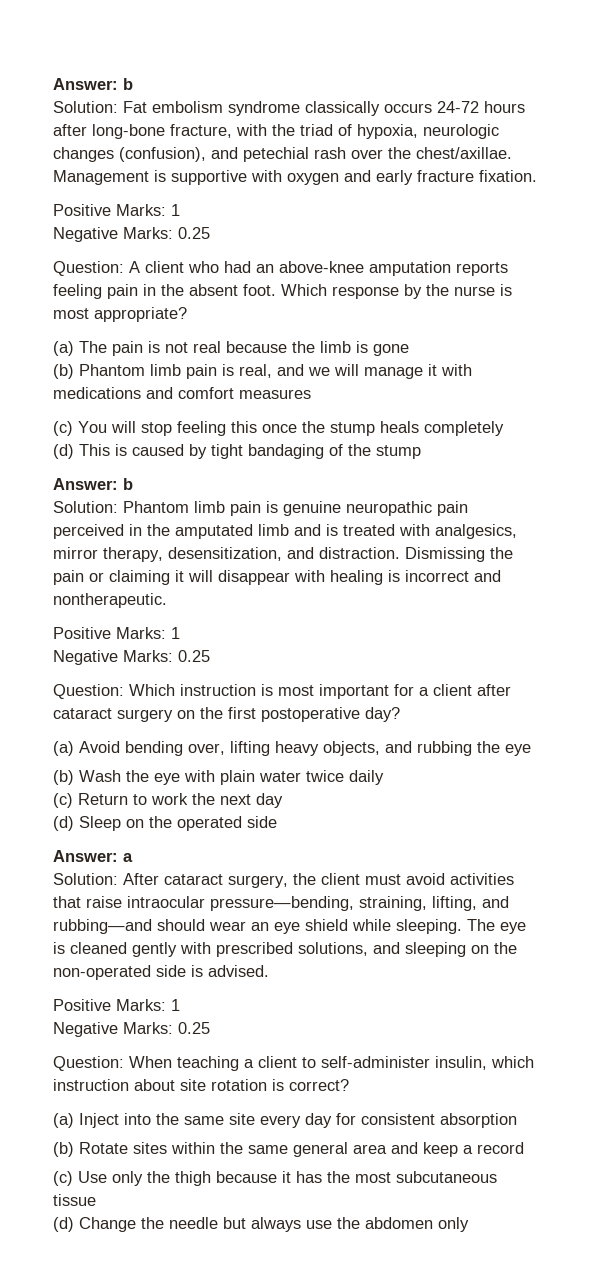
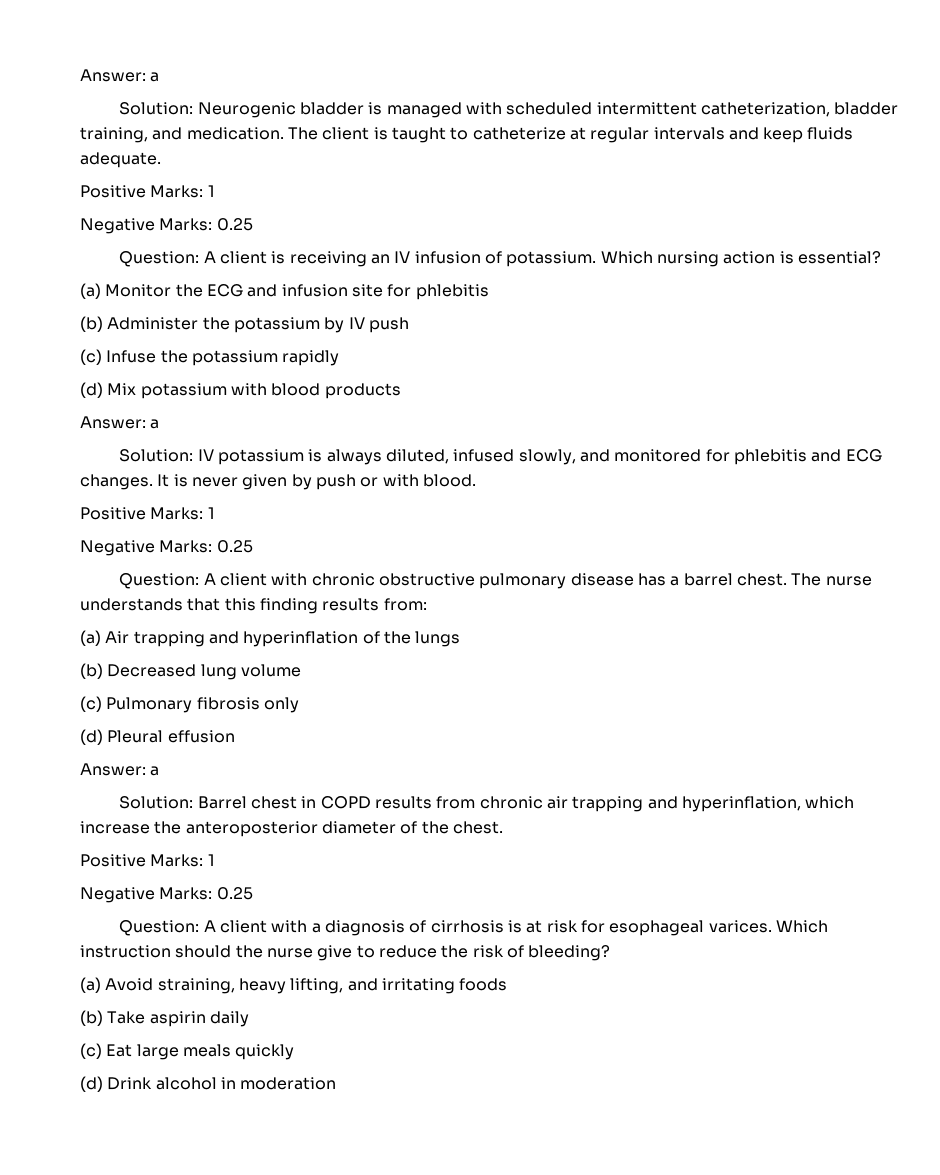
[53,78,133,90] [53,101,525,116] [53,124,499,139] [53,147,512,162] [53,170,537,185] [53,204,180,216] [53,227,210,242] [53,261,508,276] [53,284,512,299] [53,307,187,322] [53,341,409,356] [53,364,472,379] [53,387,311,399] [53,421,504,436] [53,444,421,459] [53,478,133,490] [53,501,468,516] [53,524,517,539] [53,547,513,562] [53,570,501,585] [53,593,167,608] [53,627,180,639] [53,650,210,665] [53,684,511,699] [53,707,400,722] [53,741,531,756] [53,770,384,785] [53,793,283,808] [53,816,277,831] [53,850,133,862] [53,873,514,888] [53,896,509,911] [53,919,526,934] [53,942,517,957] [53,965,269,980] [53,999,180,1011] [53,1022,210,1037] [53,1056,534,1071] [53,1079,349,1091] [53,1113,517,1128] [53,1142,524,1157] [53,1171,497,1186] [53,1194,96,1206] [53,1217,469,1232] Answer: b // Solution: Fat embolism syndrome classically occurs 24-72 hours after long-bone fracture, with the triad of hypoxia, neurologic changes (confusion), and petechial rash over the chest/axillae. Management is supportive with oxygen and early fracture fixation. // Positive Marks: 1 // Negative Marks: 0.25 // Question: A client who had an above-knee amputation reports feeling pain in the absent foot. Which response by the nurse is most appropriate? // (a) The pain is not real because the limb is gone // (b) Phantom limb pain is real, and we will manage it with medications and comfort measures // (c) You will stop feeling this once the stump heals completely // (d) This is caused by tight bandaging of the stump // Answer: b // Solution: Phantom limb pain is genuine neuropathic pain perceived in the amputated limb and is treated with analgesics, mirror therapy, desensitization, and distraction. Dismissing the pain or claiming it will disappear with healing is incorrect and nontherapeutic. // Positive Marks: 1 // Negative Marks: 0.25 // Question: Which instruction is most important for a client after cataract surgery on the first postoperative day? // (a) Avoid bending over, lifting heavy objects, and rubbing the eye // (b) Wash the eye with plain water twice daily // (c) Return to work the next day // (d) Sleep on the operated side // Answer: a // Solution: After cataract surgery, the client must avoid activities that raise intraocular pressure—bending, straining, lifting, and rubbing—and should wear an eye shield while sleeping. The eye is cleaned gently with prescribed solutions, and sleeping on the non-operated side is advised. // Positive Marks: 1 // Negative Marks: 0.25 // Question: When teaching a client to self-administer insulin, which instruction about site rotation is correct? // (a) Inject into the same site every day for consistent absorption // (b) Rotate sites within the same general area and keep a record // (c) Use only the thigh because it has the most subcutaneous tissue // (d) Change the needle but always use the abdomen only -> [80,69,160,82] [119,102,899,118] [80,127,854,143] [80,152,161,168] [80,185,215,198] [80,218,253,234] [119,251,881,267] [80,283,489,300] [80,316,409,333] [80,349,340,366] [80,382,401,399] [80,416,160,429] [119,449,882,465] [80,474,476,490] [80,507,215,520] [80,540,253,556] [119,573,872,589] [80,598,427,614] [80,630,461,647] [80,663,301,680] [80,696,299,713] [80,729,235,745] [80,763,160,776] [119,796,855,812] [80,821,503,837] [80,854,215,867] [80,887,253,903] [119,920,828,936] [80,945,611,961] [80,977,508,994] [80,1010,249,1027] [80,1043,295,1060] [80,1076,337,1092] Answer: a // Solution: Neurogenic bladder is managed with scheduled intermittent catheterization, bladder training, and medication. The client is taught to catheterize at regular intervals and keep fluids adequate. // Positive Marks: 1 // Negative Marks: 0.25 // Question: A client is receiving an IV infusion of potassium. Which nursing action is essential? // (a) Monitor the ECG and infusion site for phlebitis // (b) Administer the potassium by IV push // (c) Infuse the potassium rapidly // (d) Mix potassium with blood products // Answer: a // Solution: IV potassium is always diluted, infused slowly, and monitored for phlebitis and ECG changes. It is never given by push or with blood. // Positive Marks: 1 // Negative Marks: 0.25 // Question: A client with chronic obstructive pulmonary disease has a barrel chest. The nurse understands that this finding results from: // (a) Air trapping and hyperinflation of the lungs // (b) Decreased lung volume // (c) Pulmonary fibrosis only // (d) Pleural effusion // Answer: a // Solution: Barrel chest in COPD results from chronic air trapping and hyperinflation, which increase the anteroposterior diameter of the chest. // Positive Marks: 1 // Negative Marks: 0.25 // Question: A client with a diagnosis of cirrhosis is at risk for esophageal varices. Which instruction should the nurse give to reduce the risk of bleeding? // (a) Avoid straining, heavy lifting, and irritating foods // (b) Take aspirin daily // (c) Eat large meals quickly // (d) Drink alcohol in moderation

